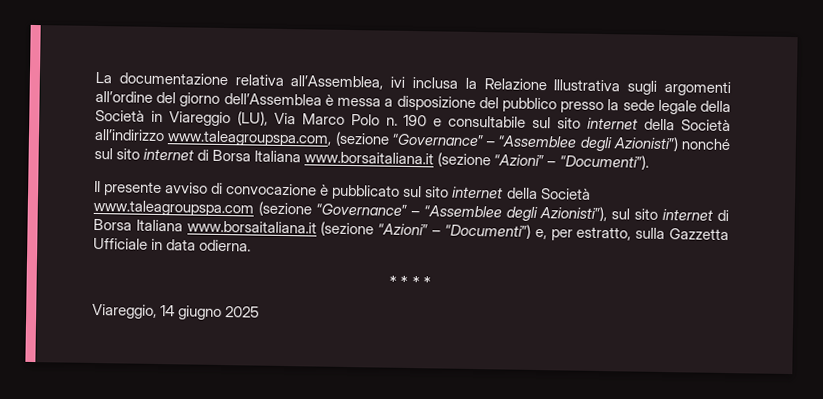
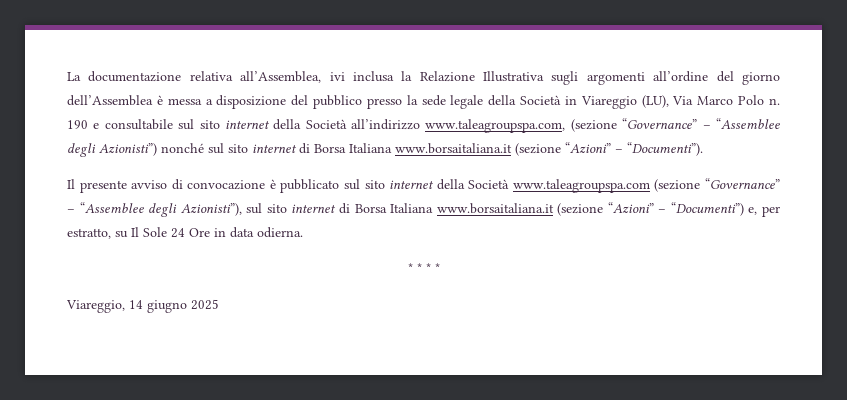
[635,227,729,241] [93,237,148,250] sulla Gazzetta Ufficiale -> [115,227,210,238] su Il Sole 24 Ore

